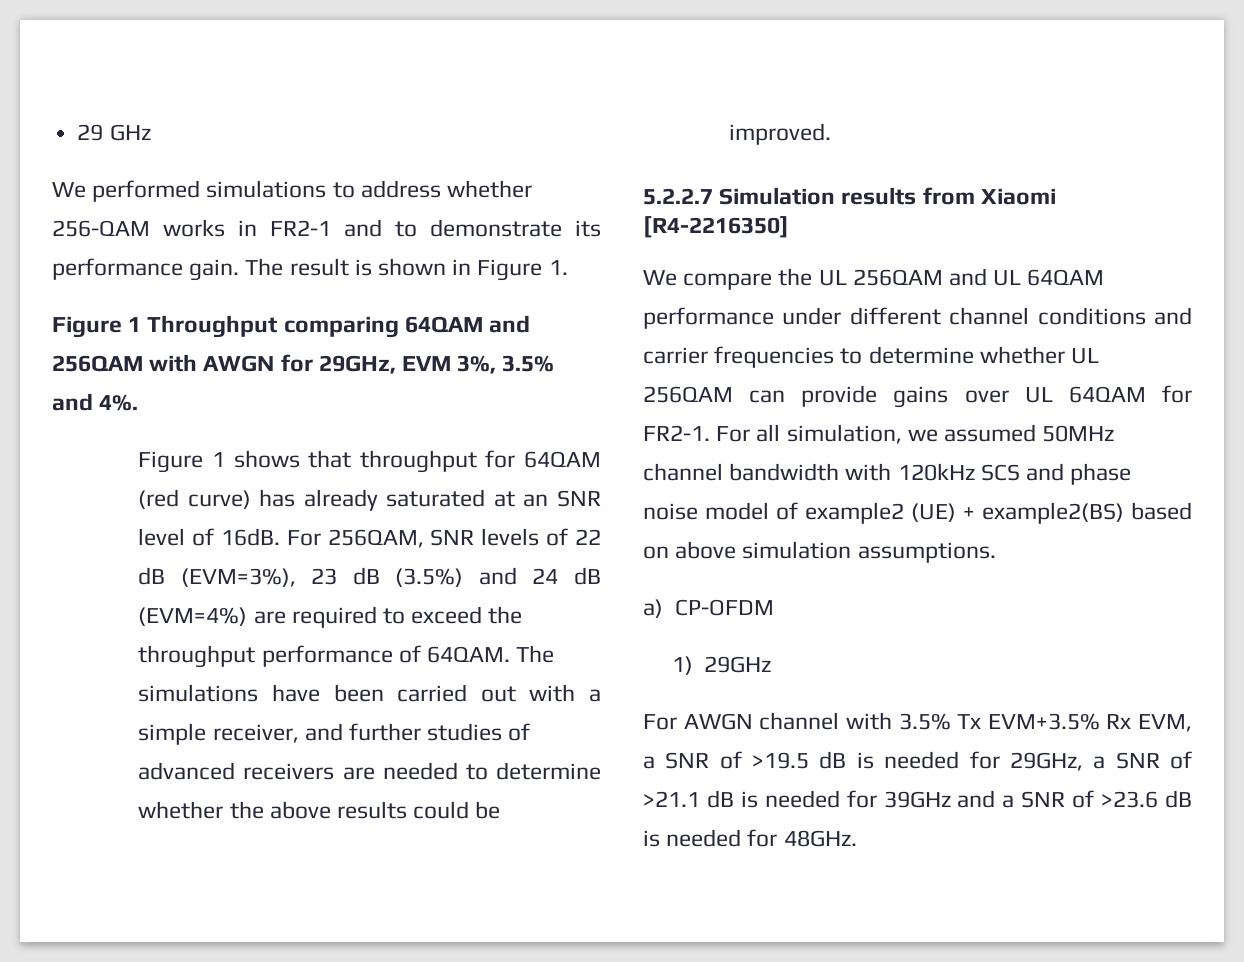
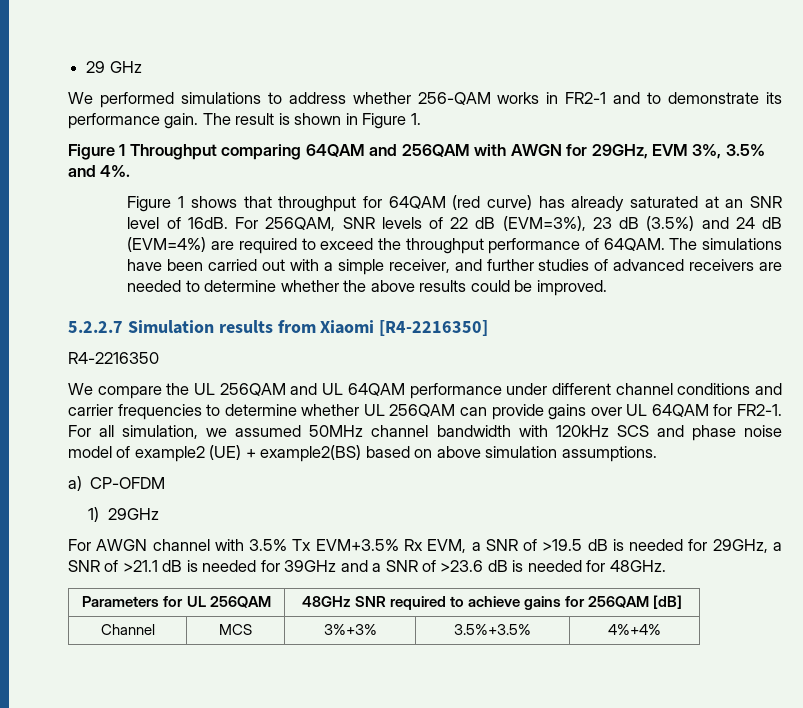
(789, 227) none -> [68,352,159,364] // R4-2216350
(857, 838) none -> [82,596,271,608] [301,595,683,610] [100,624,155,635] [218,624,252,635] [323,624,377,635] [454,624,531,635] [608,624,661,635] // Parameters for UL 256QAM | 48GHz SNR required to achieve gains for 256QAM [dB] // Channel | MCS | 3%+3% | 3.5%+3.5% | 4%+4%

